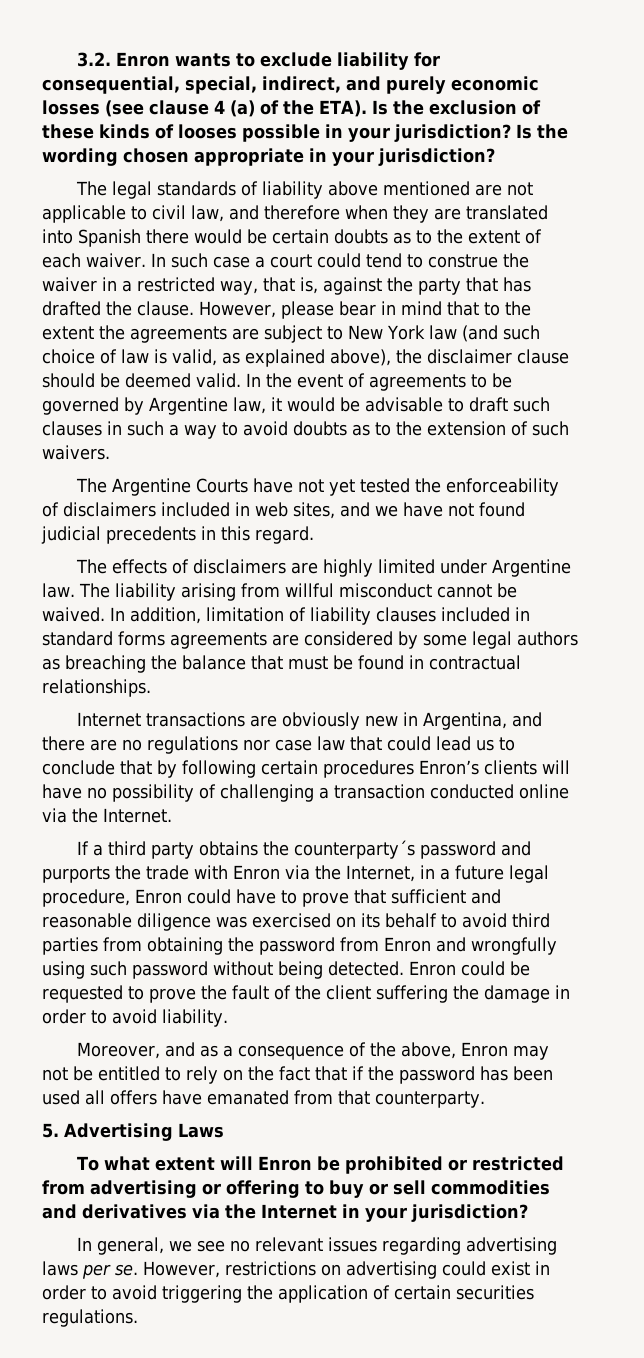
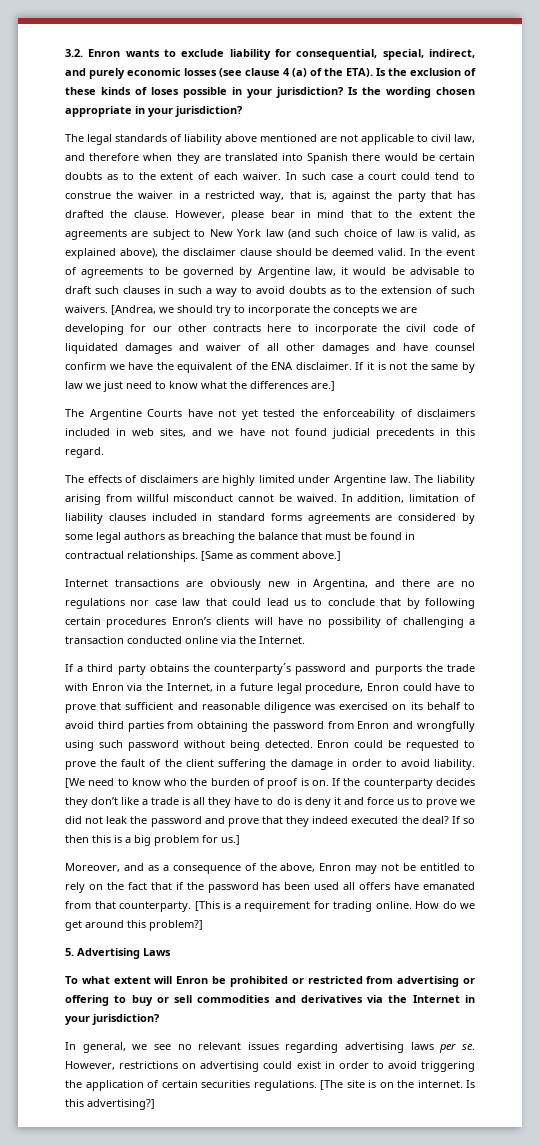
[178,124,237,139] looses -> [151,87,179,95] loses
(110, 452) none -> [111,305,417,316] [65,324,476,335] [65,343,476,354] [65,362,476,373] [65,381,335,392] [Andrea, we should try to incorporate the concepts we are developing for our other contracts here to incorporate the civil code of liquidated damages and waiver of all other damages and have counsel confirm we have the equivalent of the ENA disclaimer. If it is not the same by law we just need to know what the differences are.]
(151, 688) none -> [201,551,341,561] [Same as comment above.]
(228, 1018) none -> [65,778,475,789] [65,797,475,808] [65,816,476,827] [65,835,240,846] [We need to know who the burden of proof is on. If the counterparty decides they don’t like a trade is all they have to do is deny it and force us to prove we did not leak the password and prove that they indeed executed the deal? If so then this is a big problem for us.]
(485, 1099) none -> [194,901,475,912] [65,920,203,931] [This is a requirement for trading online. How do we get around this problem?]
(138, 1318) none -> [320,1080,475,1090] [65,1099,155,1110] [The site is on the internet. Is this advertising?]

